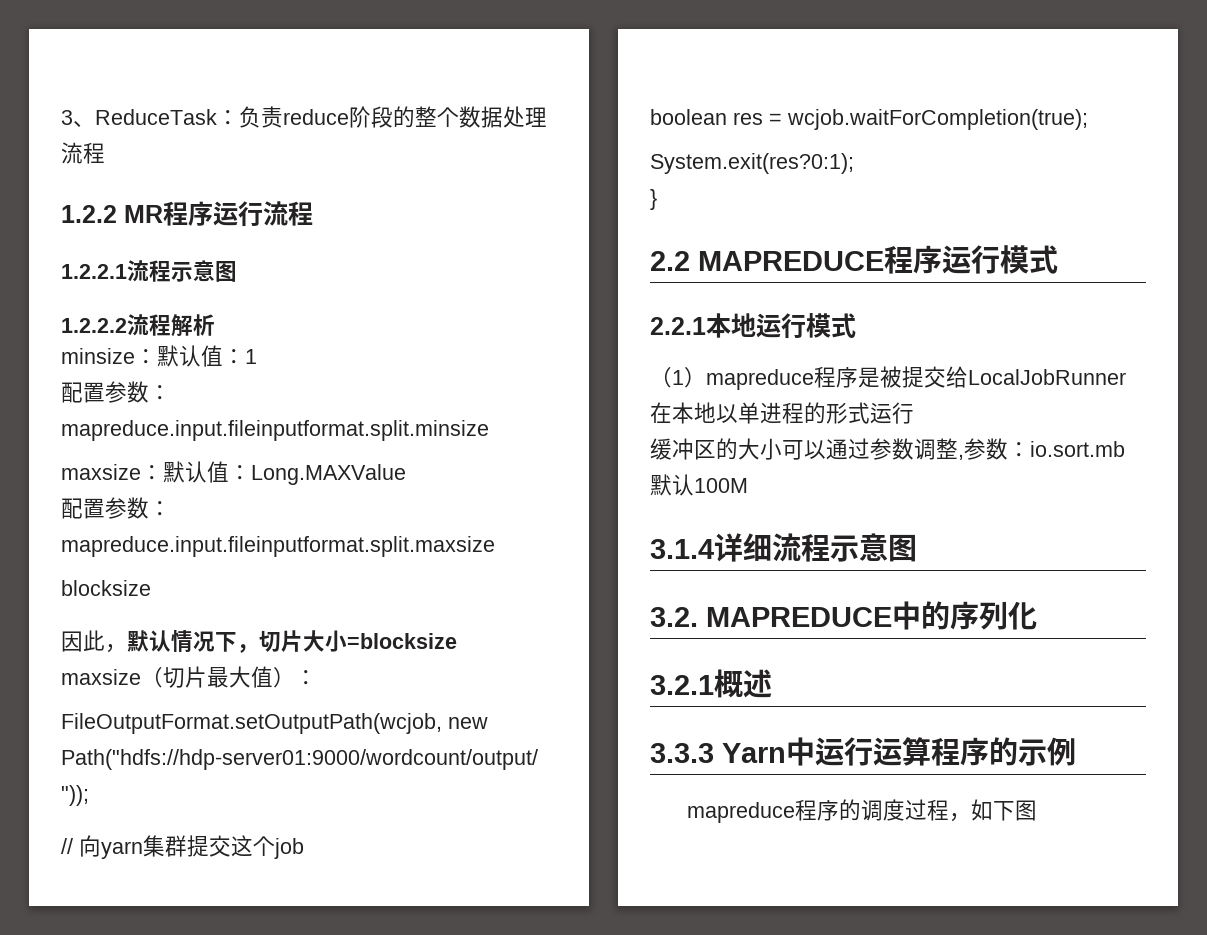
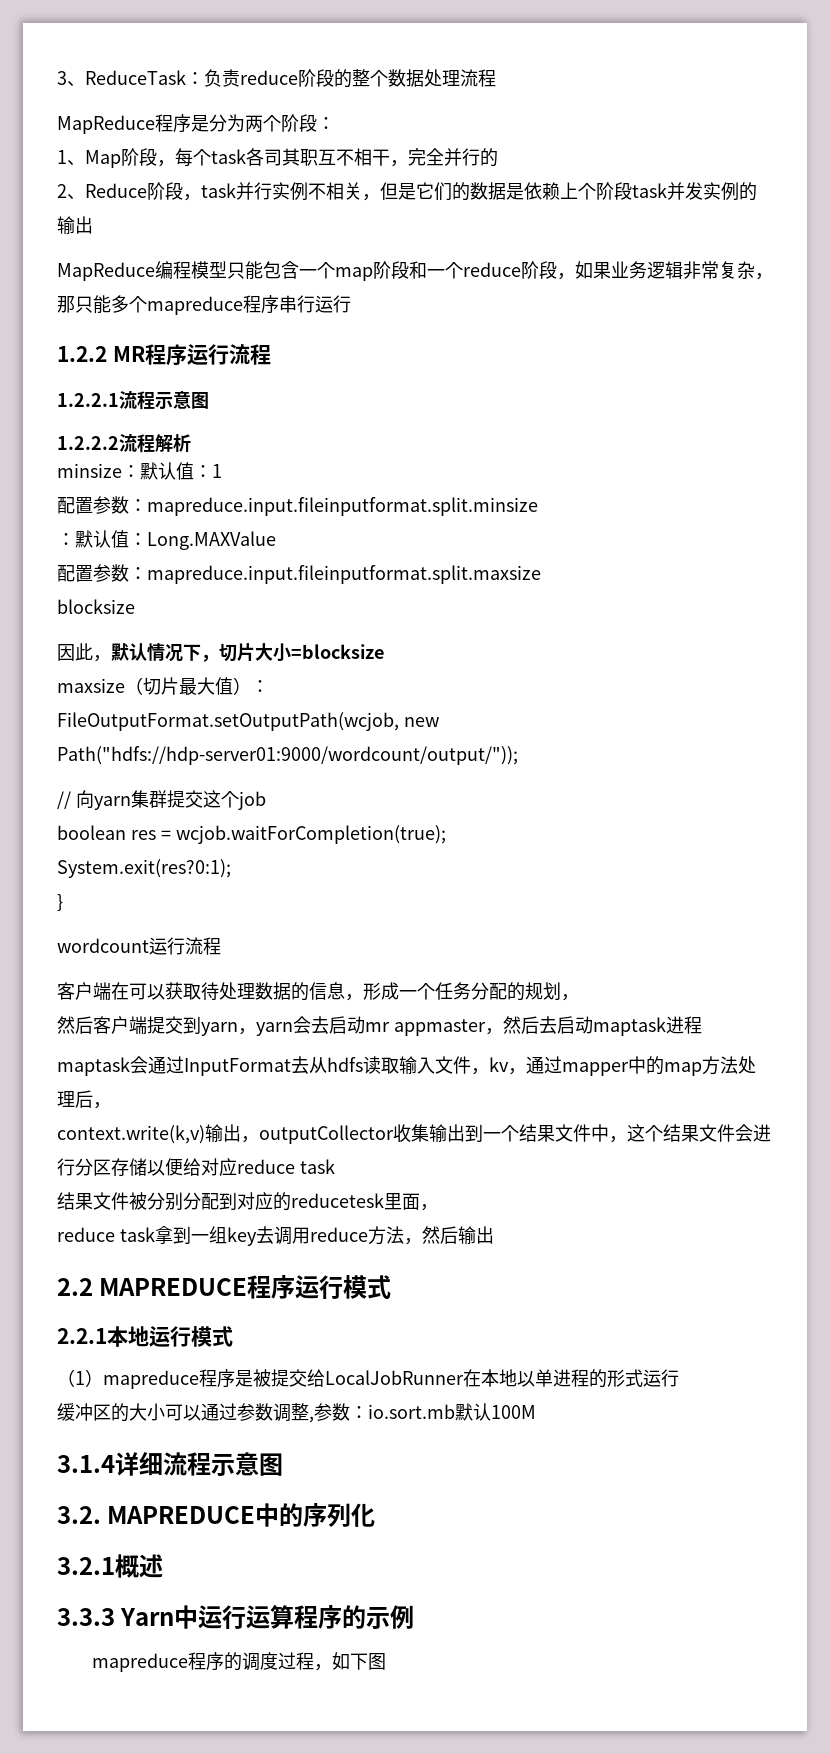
(105, 153) none -> [57,114,335,134] [57,148,498,168] [57,182,757,201] [57,216,93,235] [57,261,773,281] [57,295,351,315] // MapReduce程序是分为两个阶段： // 1、Map阶段，每个task各司其职互不相干，完全并行的 // 2、Reduce阶段，task并行实例不相关，但是它们的数据是依赖上个阶段task并发实例的输出 // MapReduce编程模型只能包含一个map阶段和一个reduce阶段，如果业务逻辑非常复杂，那只能多个mapreduce程序串行运行
[61,464,141,480] maxsize -> (538, 506) none
(657, 199) none -> [57,937,221,955] [57,982,579,1001] [57,1016,702,1036] [57,1056,756,1076] [57,1090,111,1109] [57,1124,771,1144] [57,1158,335,1176] [57,1192,438,1211] [57,1226,494,1246] // wordcount运行流程 // 客户端在可以获取待处理数据的信息，形成一个任务分配的规划， // 然后客户端提交到yarn，yarn会去启动mr appmaster，然后去启动maptask进程 // maptask会通过InputFormat去从hdfs读取输入文件，kv，通过mapper中的map方法处理后， // context.write(k,v)输出，outputCollector收集输出到一个结果文件中，这个结果文件会进行分区存储以便给对应reduce task // 结果文件被分别分配到对应的reducetesk里面， // reduce task拿到一组key去调用reduce方法，然后输出

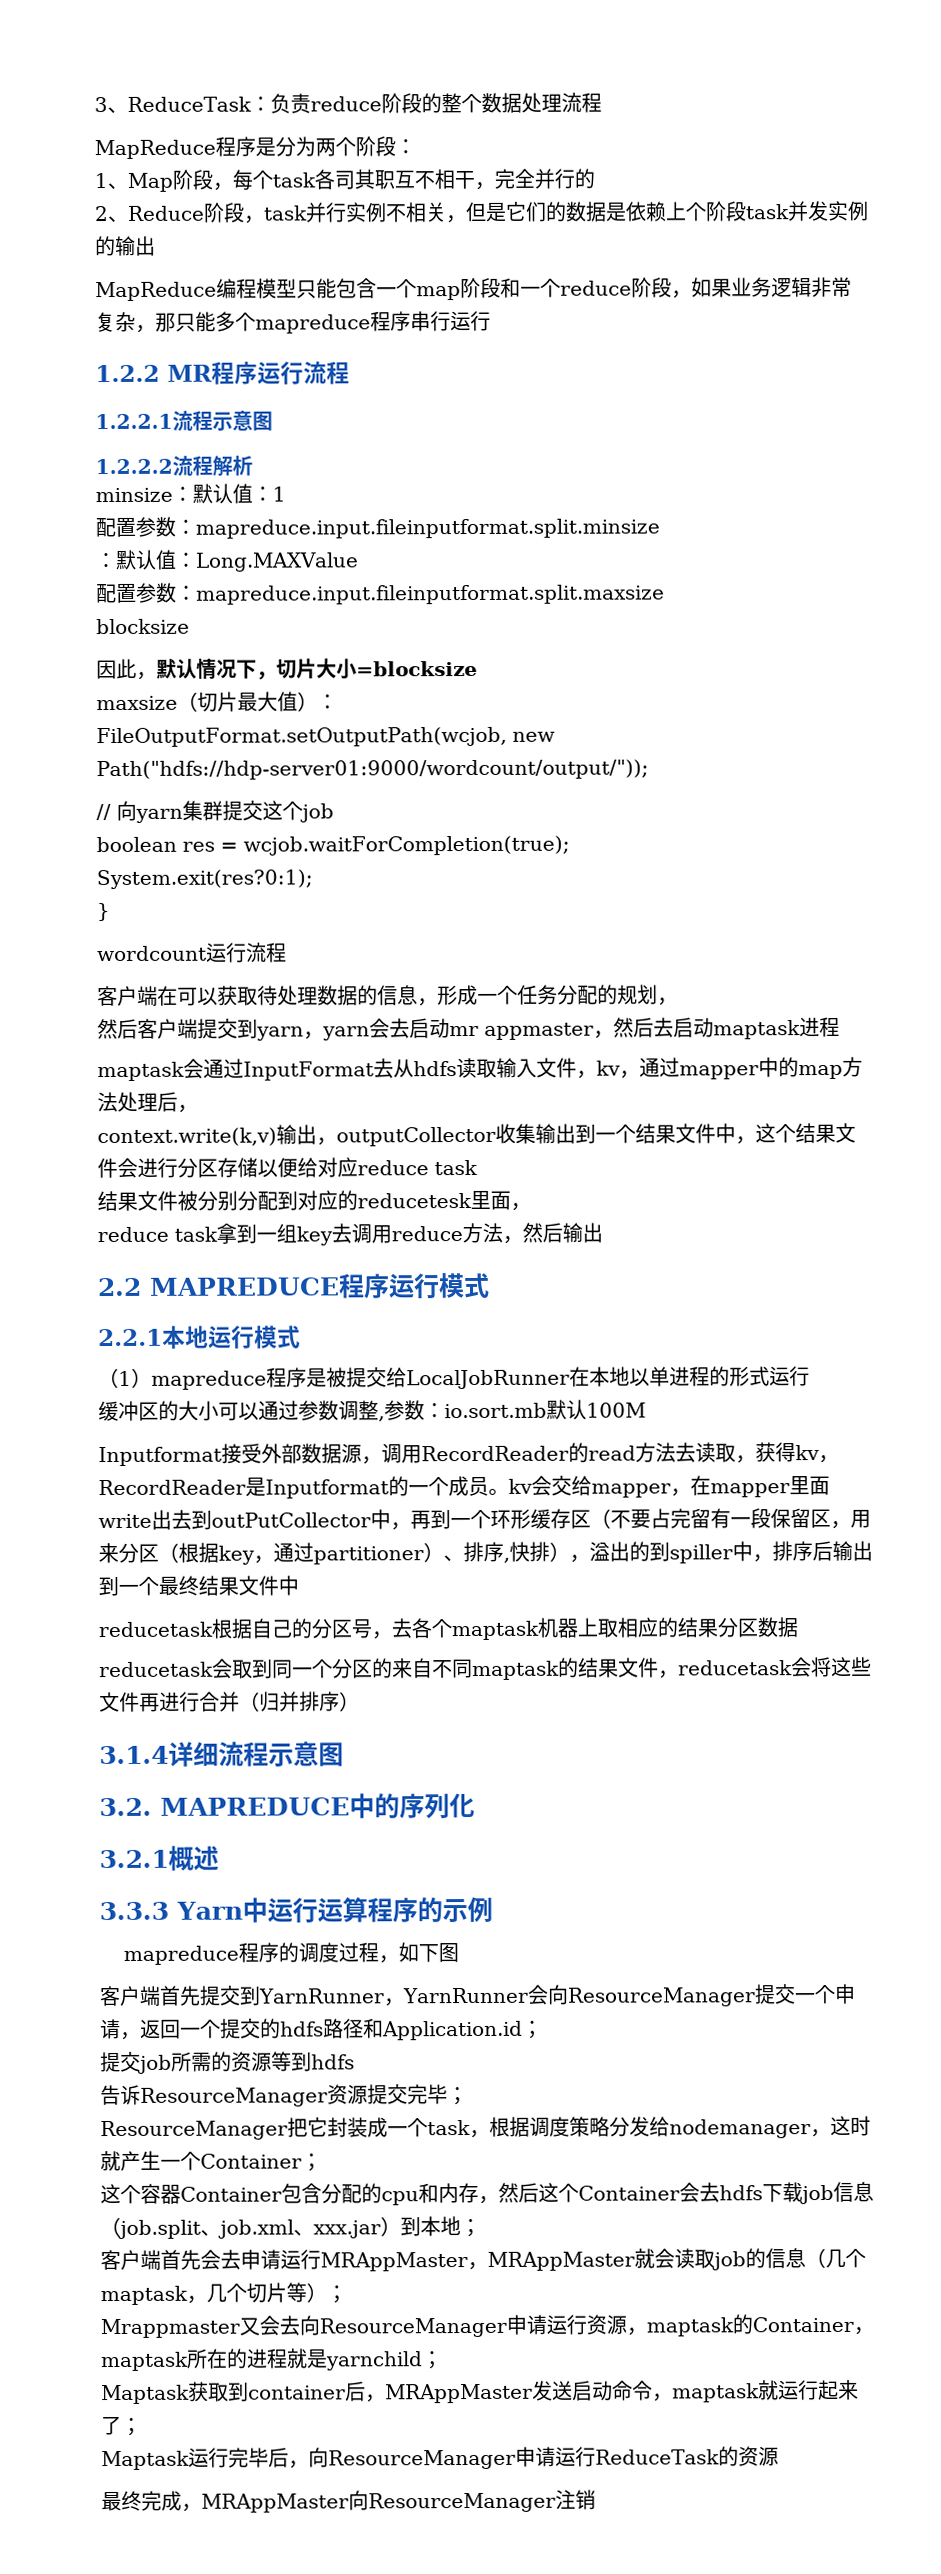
(536, 1412) none -> [98,1442,839,1467] [98,1475,830,1499] [98,1508,871,1531] [98,1540,873,1565] [98,1575,299,1597] [98,1617,798,1641] [99,1656,872,1680] [99,1691,360,1713] // Inputformat接受外部数据源，调用RecordReader的read方法去读取，获得kv，RecordReader是Inputformat的一个成员。kv会交给mapper，在mapper里面write出去到outPutCollector中，再到一个环形缓存区（不要占完留有一段保留区，用来分区（根据key，通过partitioner）、排序,快排），溢出的到spiller中，排序后输出到一个最终结果文件中 // reducetask根据自己的分区号，去各个maptask机器上取相应的结果分区数据 // reducetask会取到同一个分区的来自不同maptask的结果文件，reducetask会将这些文件再进行合并（归并排序）
(386, 1661) none -> [99,1983,856,2007] [100,2018,543,2041] [100,2051,355,2074] [100,2084,468,2107] [100,2115,871,2141] [100,2150,322,2172] [100,2181,874,2206] [100,2216,481,2239] [100,2248,866,2272] [100,2282,347,2306] [100,2314,874,2339] [100,2348,443,2372] [101,2379,859,2405] [101,2415,142,2436] [101,2446,779,2471] [101,2489,596,2513] // 客户端首先提交到YarnRunner，YarnRunner会向ResourceManager提交一个申请，返回一个提交的hdfs路径和Application.id； // 提交job所需的资源等到hdfs // 告诉ResourceManager资源提交完毕； // ResourceManager把它封装成一个task，根据调度策略分发给nodemanager，这时就产生一个Container； // 这个容器Container包含分配的cpu和内存，然后这个Container会去hdfs下载job信息（job.split、job.xml、xxx.jar）到本地； // 客户端首先会去申请运行MRAppMaster，MRAppMaster就会读取job的信息（几个maptask，几个切片等）； // Mrappmaster又会去向ResourceManager申请运行资源，maptask的Container，maptask所在的进程就是yarnchild； // Maptask获取到container后，MRAppMaster发送启动命令，maptask就运行起来了； // Maptask运行完毕后，向ResourceManager申请运行ReduceTask的资源 // 最终完成，MRAppMaster向ResourceManager注销

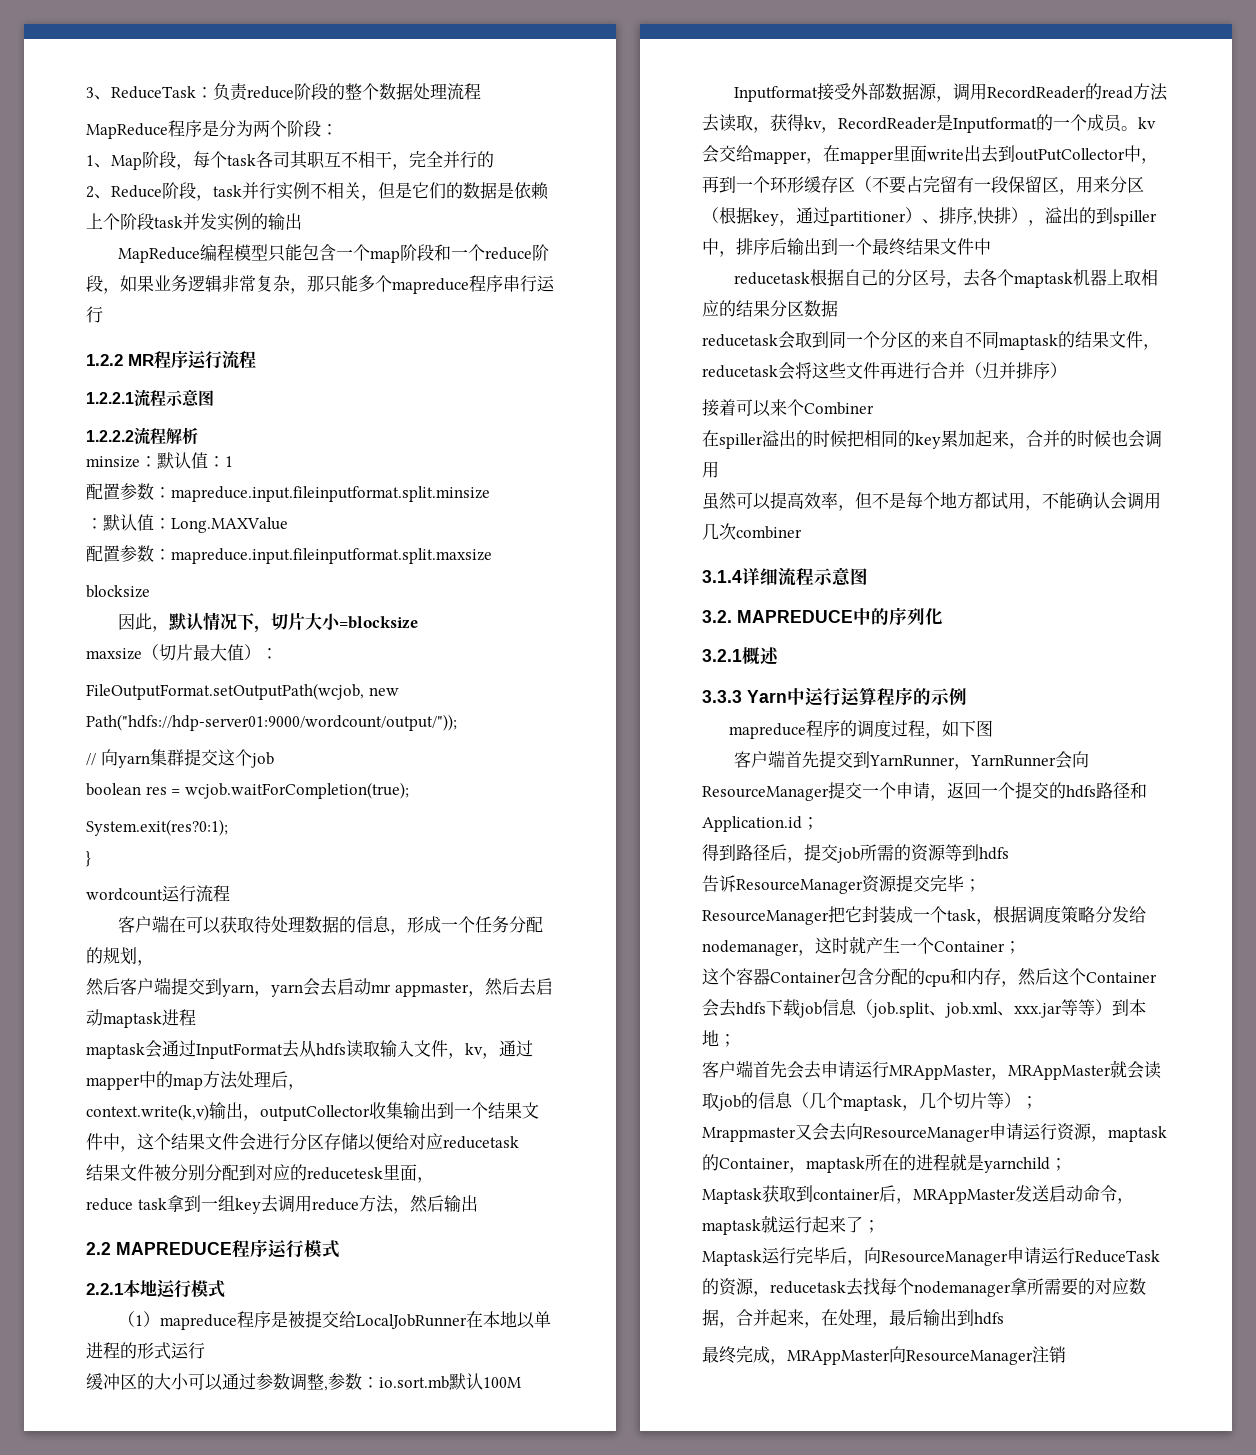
[357,1159,478,1176] reduce task -> [443,1136,519,1149] reducetask
(360, 1701) none -> [702,399,874,417] [702,430,1162,449] [702,461,719,478] [702,492,1161,511] [702,523,802,540] // 接着可以来个Combiner // 在spiller溢出的时候把相同的key累加起来，合并的时候也会调用 // 虽然可以提高效率，但不是每个地方都试用，不能确认会调用几次combiner
(543, 2029) none -> [702,844,804,863] 得到路径后，
(381, 2229) none -> [1061,999,1095,1016] 等等
(779, 2456) none -> [753,1278,1146,1297] [702,1309,1004,1328] ，reducetask去找每个nodemanager拿所需要的对应数据，合并起来，在处理，最后输出到hdfs

